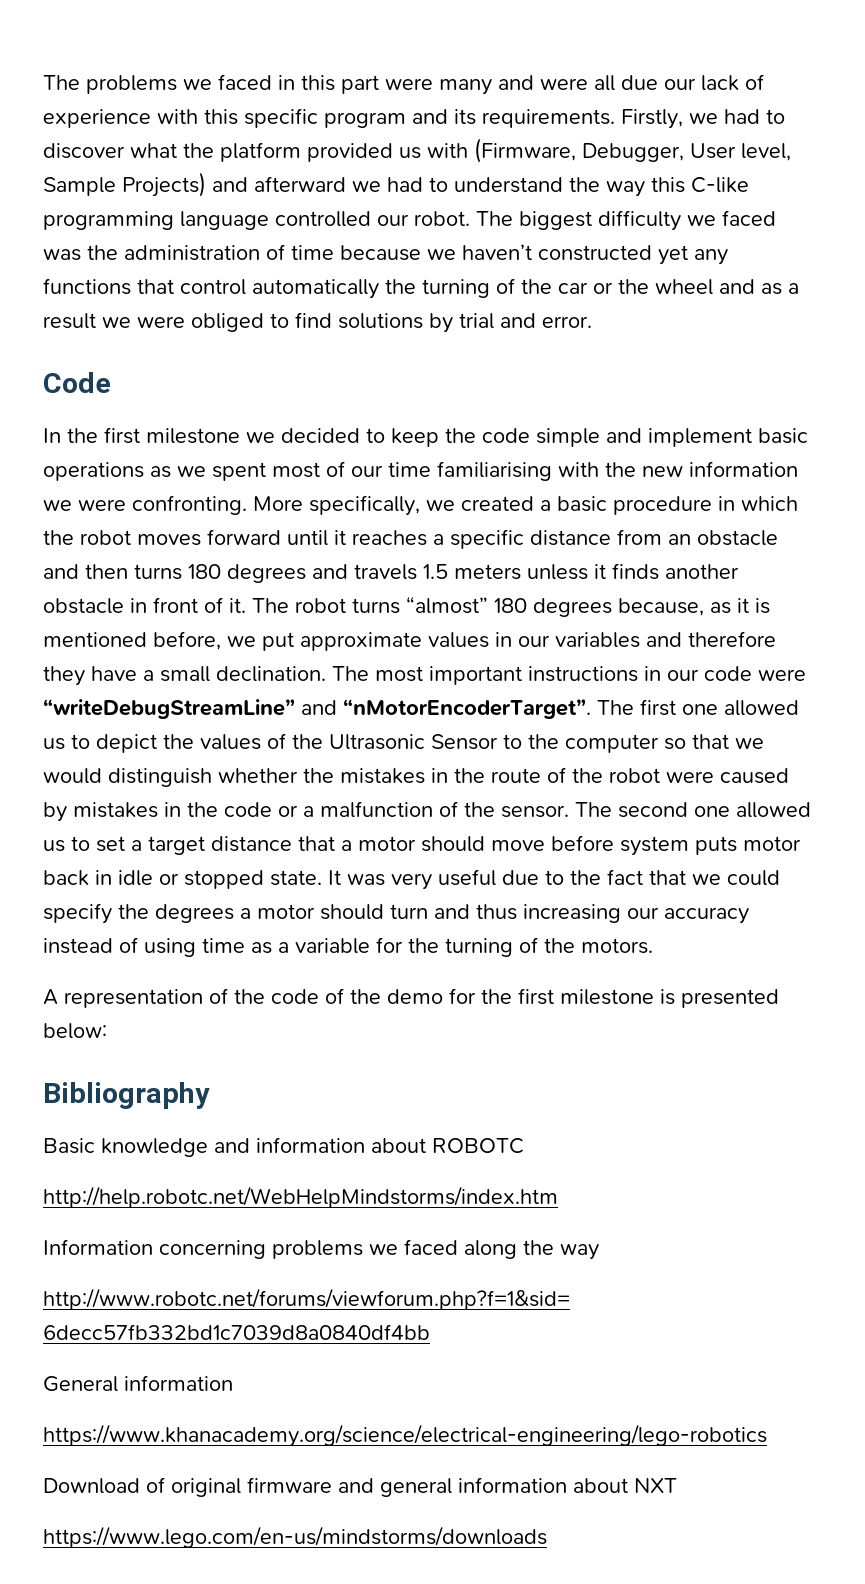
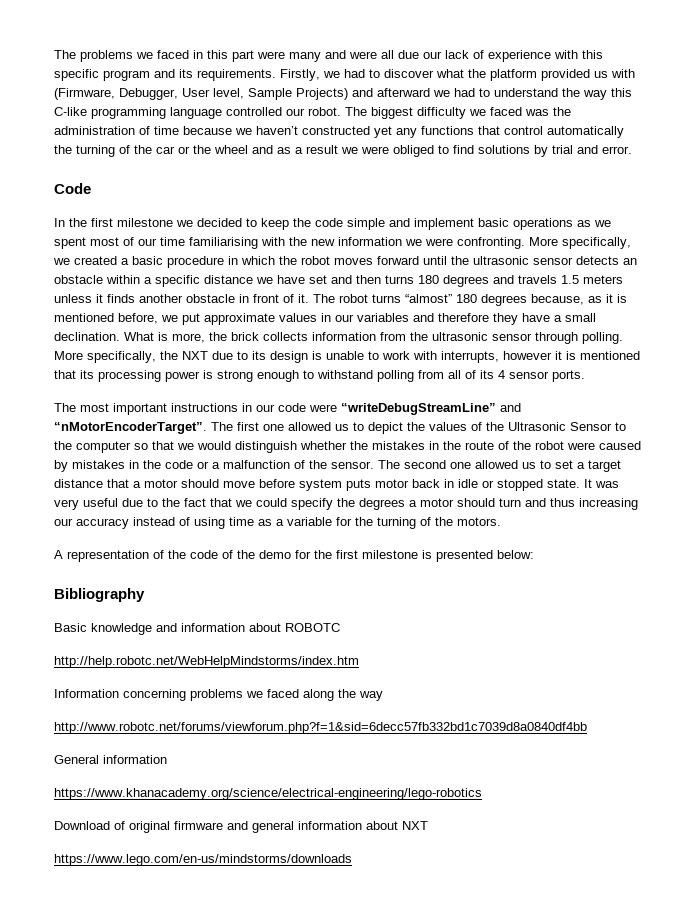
[334,529,778,549] it reaches a specific distance from an obstacle -> [451,256,637,265] [54,275,327,287] the ultrasonic sensor detects an obstacle within a specific distance we have set
(326, 674) none -> [124,332,623,344] [54,351,640,363] [54,370,585,382] What is more, the brick collects information from the ultrasonic sensor through polling. More specifically, the NXT due to its design is unable to work with interrupts, however it is mentioned that its processing power is strong enough to withstand polling from all of its 4 sensor ports. //

